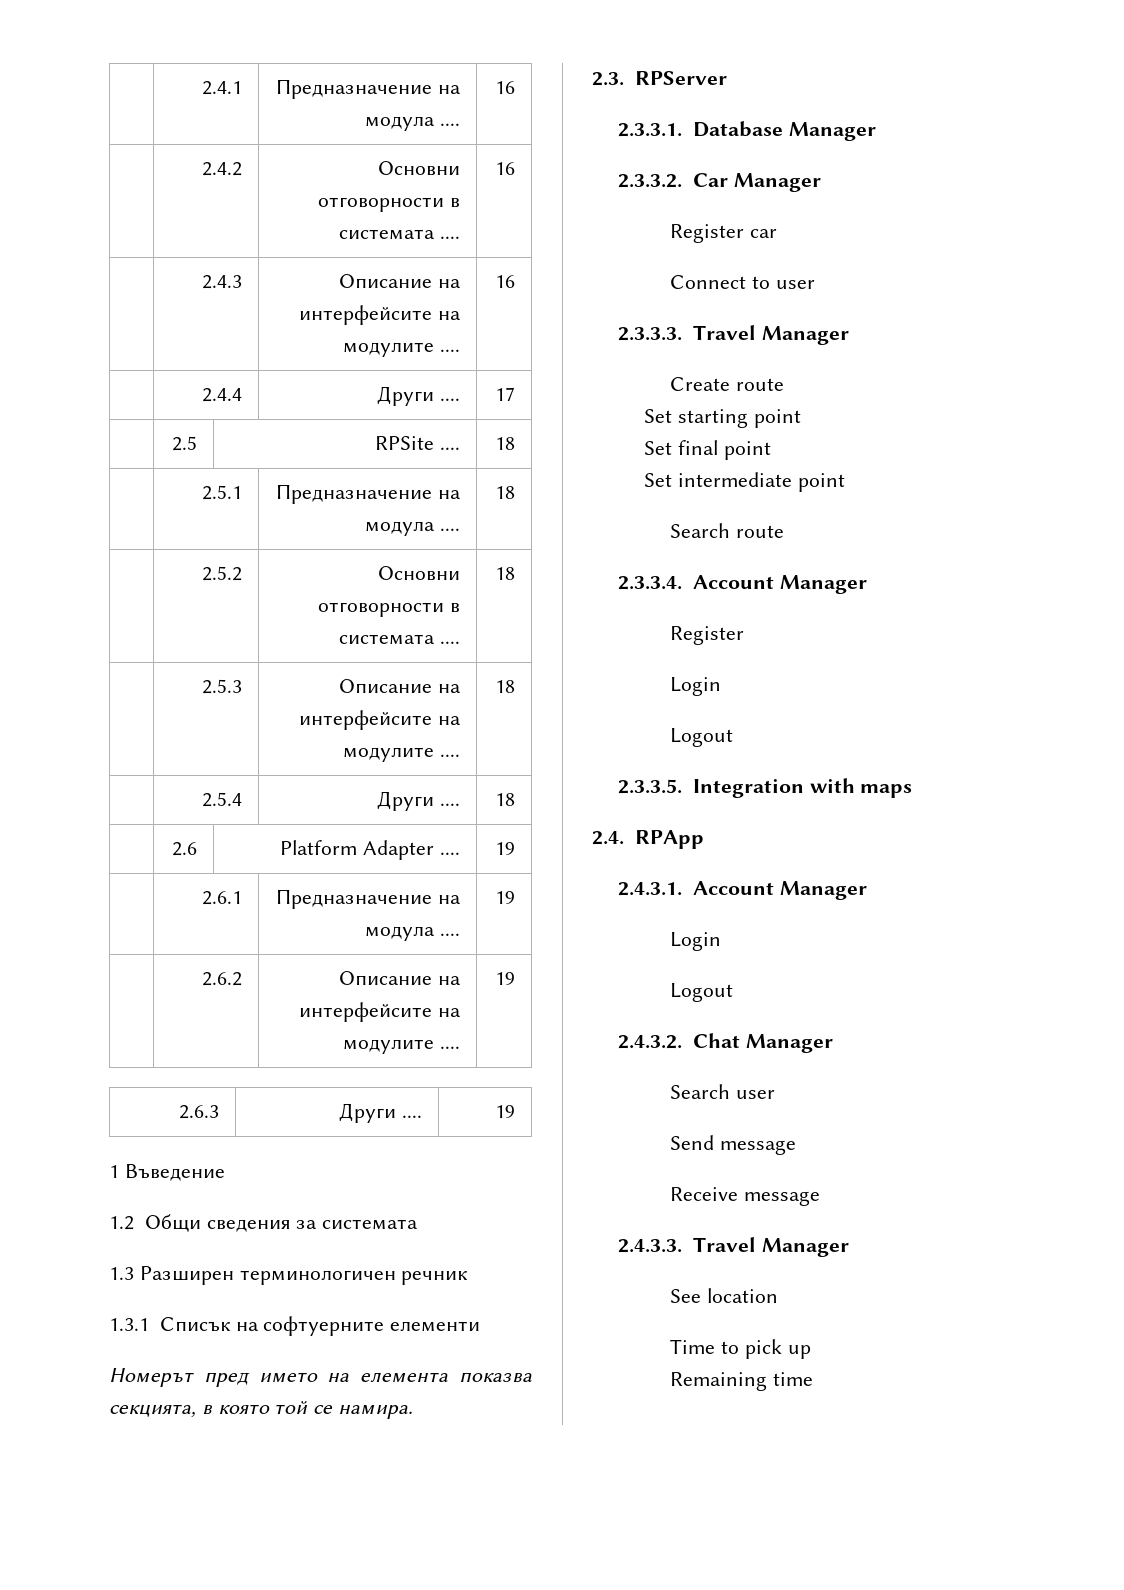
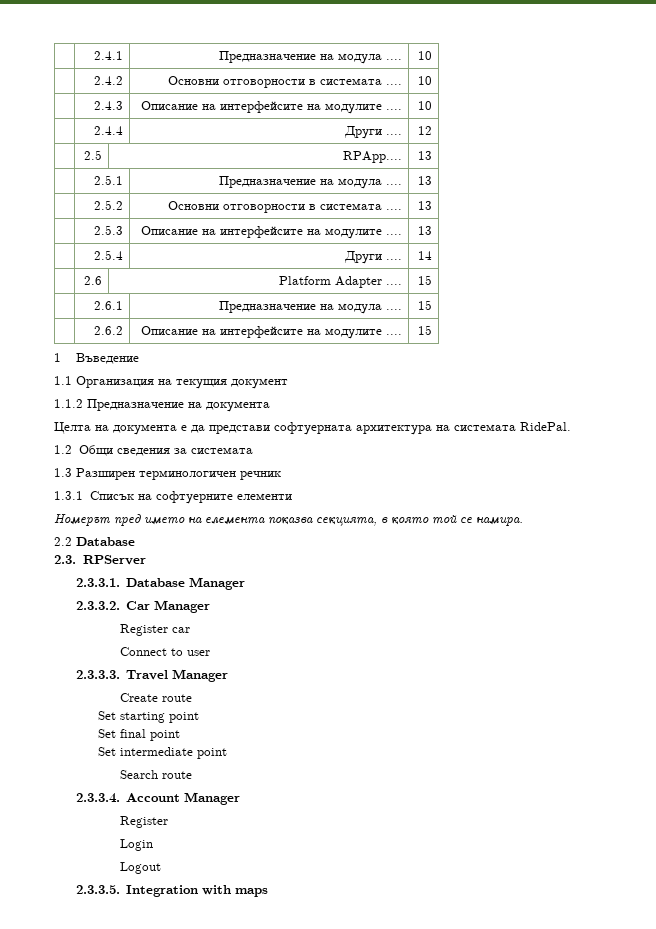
[495,81,516,94] 16 -> [417,51,432,60] 10
[495,162,516,175] 16 -> [417,76,432,85] 10
[495,275,516,288] 16 -> [417,101,432,110] 10
[495,387,516,401] 17 -> [417,126,432,135] 12
[375,436,461,450] [495,437,516,450] RPSite .... | 18 -> [342,151,402,163] [417,151,432,160] RPApp.... | 13
[495,486,516,499] 18 -> [417,176,432,185] 13
[495,567,516,580] 18 -> [417,201,432,210] 13
[495,680,516,693] 18 -> [417,226,432,235] 13
[495,793,516,806] 18 -> [417,251,432,260] 14
[495,842,516,855] 19 -> [417,275,432,285] 15
[495,891,516,904] 19 -> [417,300,432,310] 15
[495,972,516,985] [179,1105,220,1119] [339,1103,423,1123] [495,1105,516,1118] [109,1164,225,1181] 19 // 2.6.3 | Други .... | 19 // 1 Въведение -> [417,325,432,335] [54,353,139,364] [54,376,288,389] [54,399,270,412] [54,422,571,435] 15 // 1 Въведение // 1.1 Организация на текущия документ // 1.1.2 Предназначение на документа // Целта на документа е да представи софтуерната архитектура на системата RidePal.
(414, 1412) none -> [54,537,135,546] // 2.2 Database
[592,830,704,849] [618,881,867,900] [670,932,722,951] [670,983,734,1002] [618,1033,833,1053] [670,1084,776,1099] [670,1135,797,1155] [670,1187,821,1206] [618,1237,849,1257] [670,1288,779,1303] [670,1339,811,1359] [670,1372,814,1391] // 2.4. RPApp // 2.4.3.1. Account Manager // Login // Logout // 2.4.3.2. Chat Manager // Search user // Send message // Receive message // 2.4.3.3. Travel Manager // See location // Time to pick up // Remaining time -> (269, 892) none

